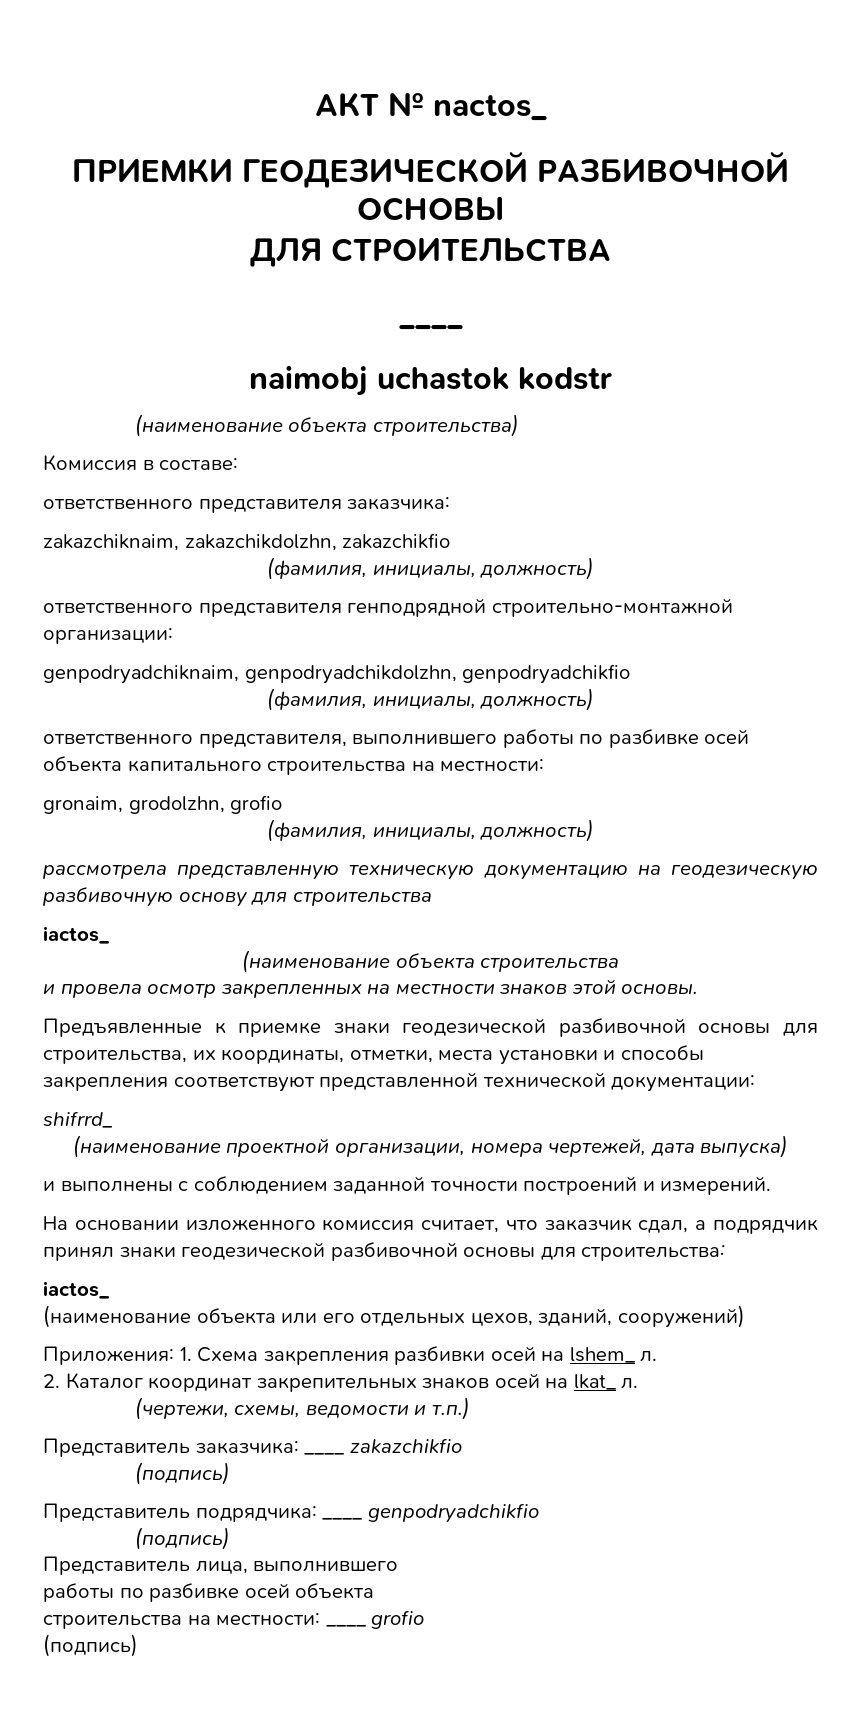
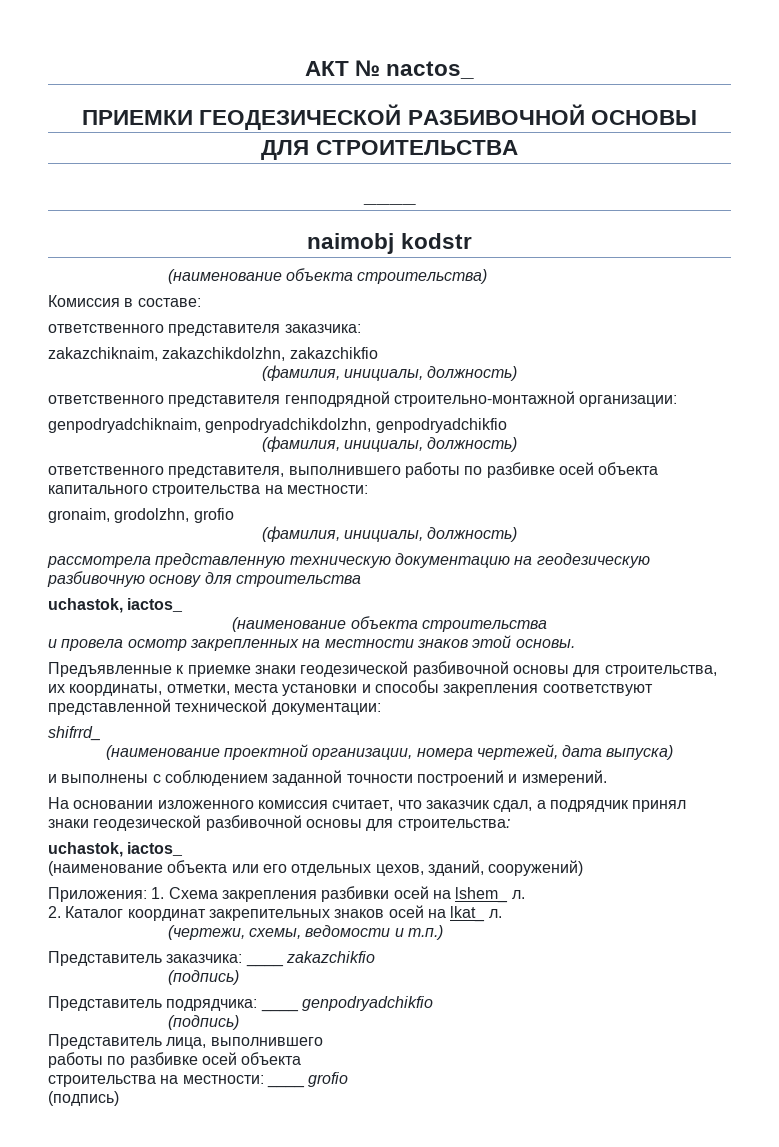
[377,367,509,390] uchastok -> (395, 243) none
(432, 898) none -> [48,598,123,613] uchastok,
(726, 1253) none -> [48,842,123,857] uchastok,

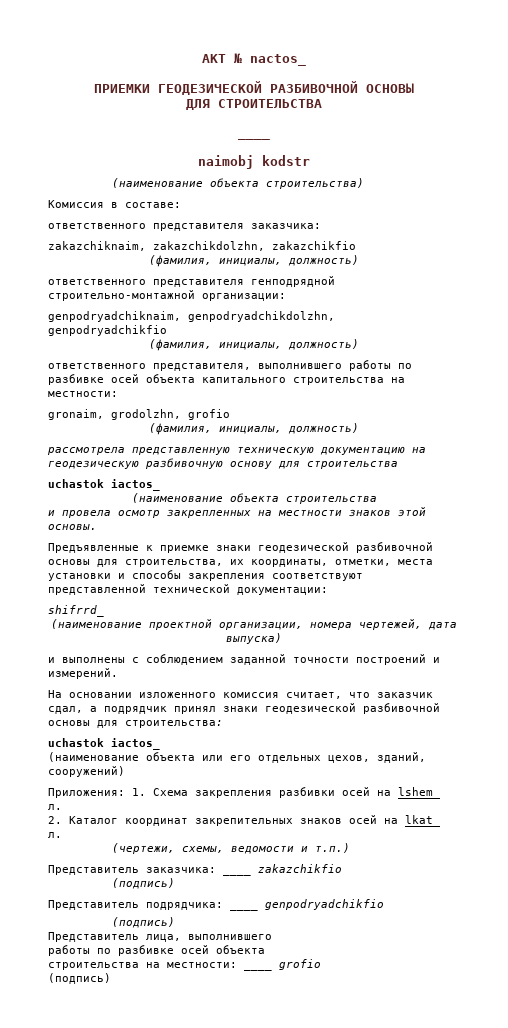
[48,598,123,613] uchastok, -> [48,479,104,488] uchastok
[48,842,123,857] uchastok, -> [48,738,104,747] uchastok

